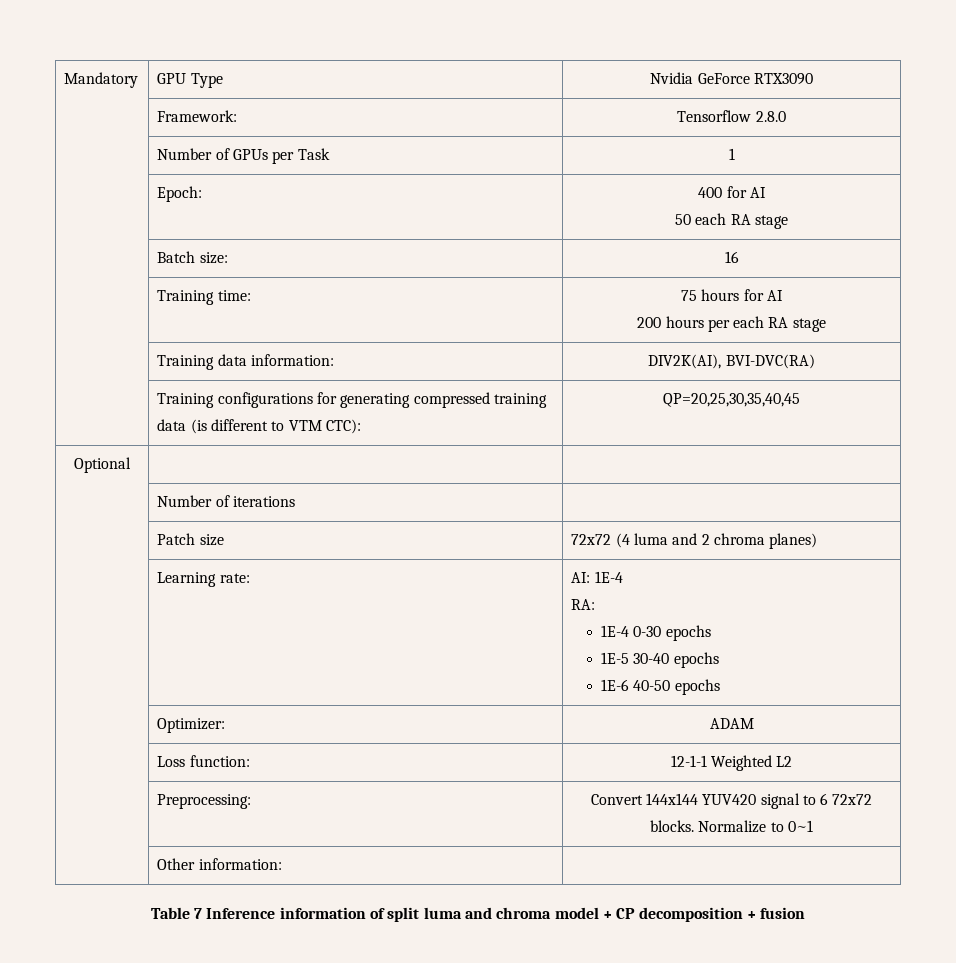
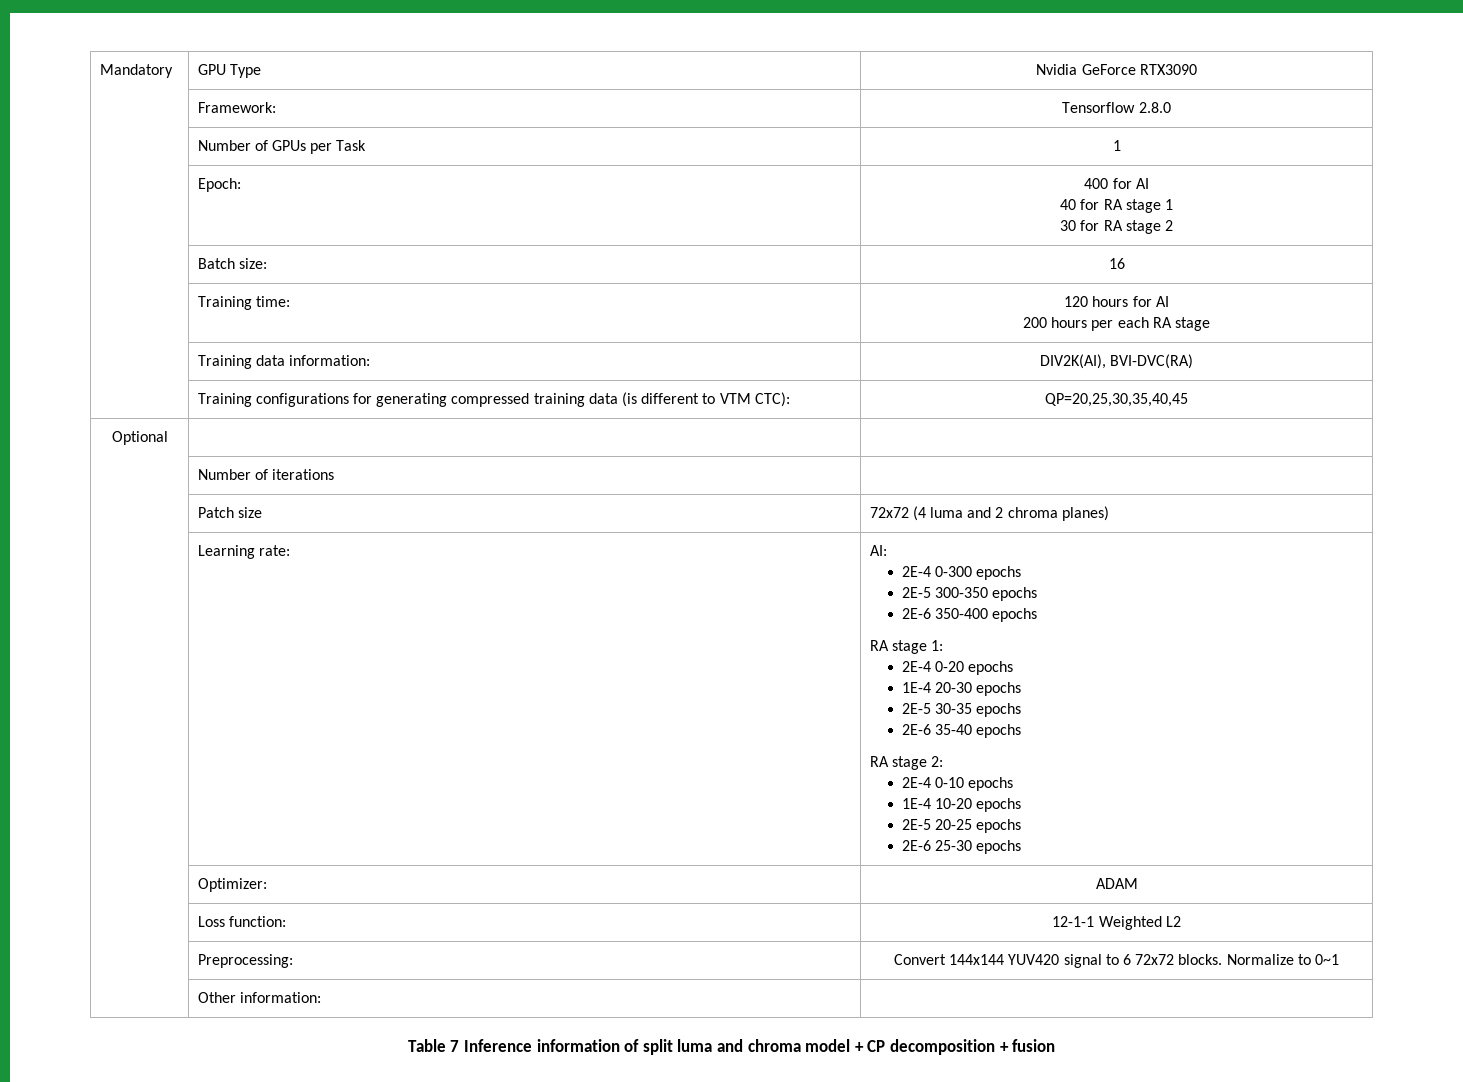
[675,213,788,229] 50 each RA stage -> [1060,199,1173,213] [1060,220,1173,234] 40 for RA stage 1 // 30 for RA stage 2
[681,290,698,301] 75 -> [1064,296,1089,307] 120
[594,571,623,583] [571,599,596,610] [601,625,711,641] [601,652,719,668] [601,679,671,691] 1E-4 // RA: // 1E-4 0-30 epochs // 1E-5 30-40 epochs // 1E-6 40-50 -> [901,566,1022,580] [901,587,1038,601] [901,608,1038,622] [869,640,944,654] [901,661,1014,675] [901,682,1022,696] [901,703,1022,717] [901,724,1022,738] [869,756,944,770] [901,777,1014,791] [901,798,1022,812] [901,819,1022,833] [901,840,973,851] // 2E-4 0-300 epochs // 2E-5 300-350 epochs // 2E-6 350-400 epochs // RA stage 1: // 2E-4 0-20 epochs // 1E-4 20-30 epochs // 2E-5 30-35 epochs // 2E-6 35-40 epochs // RA stage 2: // 2E-4 0-10 epochs // 1E-4 10-20 epochs // 2E-5 20-25 epochs // 2E-6 25-30

